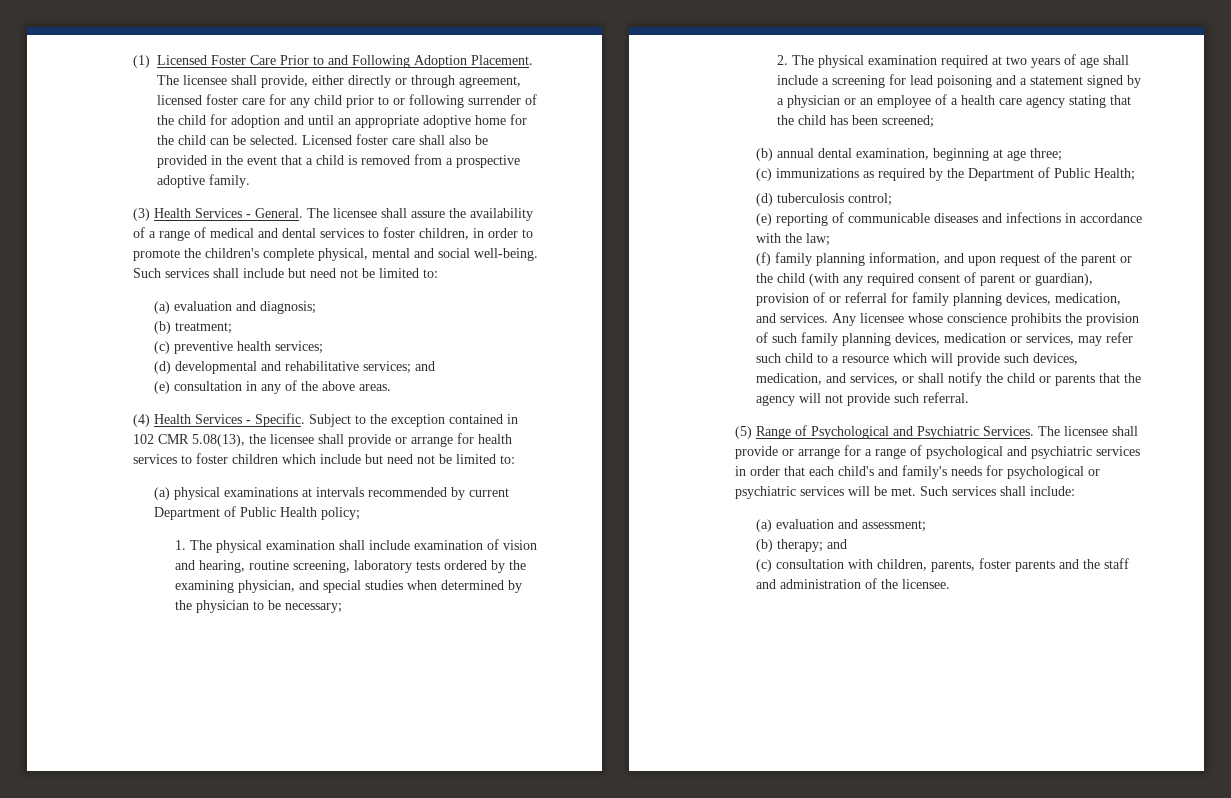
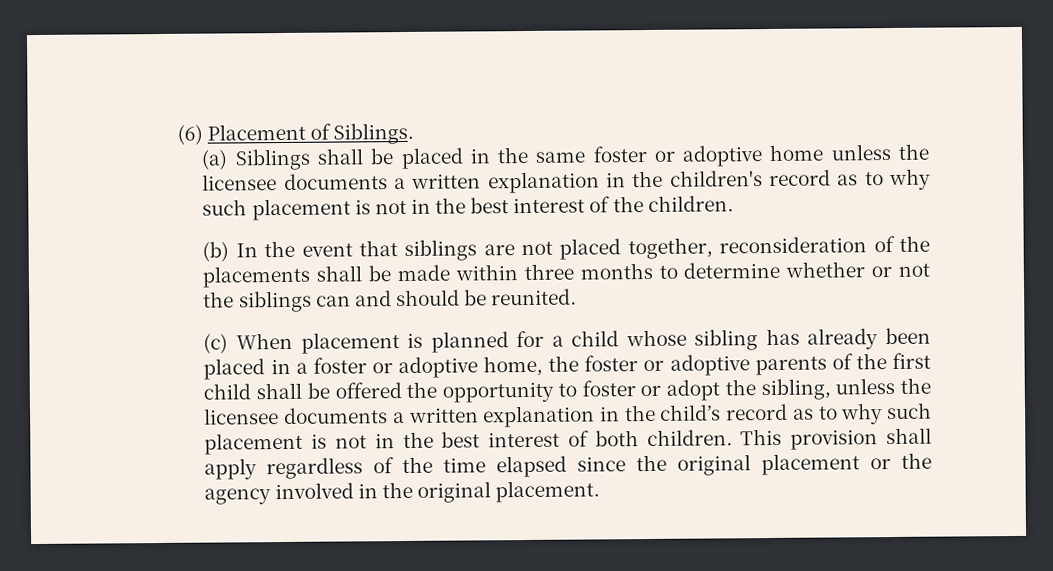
[133,55,534,68] [157,75,522,88] [157,94,538,108] [157,114,528,128] [157,134,489,145] [157,154,521,168] [157,174,251,188] [133,208,534,221] [133,227,534,241] [133,248,539,261] [133,268,439,278] [154,301,317,314] [154,321,233,334] [154,341,324,354] [154,361,436,374] [154,380,392,394] [133,413,519,427] [133,433,513,447] [133,453,516,464] [154,487,510,500] [154,506,361,520] [174,539,537,553] [174,560,526,573] [174,580,522,593] [174,600,342,613] [776,54,1129,68] [776,74,1141,88] [776,94,1131,108] [776,115,934,128] [756,148,1063,161] [756,167,1136,181] [756,193,893,206] [756,212,1143,226] [756,233,831,246] [756,252,1133,266] [756,272,1094,286] [756,292,1122,306] [756,313,1140,326] [756,332,1134,346] [756,353,1079,366] [756,372,1142,386] [756,392,970,406] [735,425,1139,439] [735,445,1141,459] [735,465,1101,479] [735,486,1076,499] [756,519,927,532] [756,539,848,552] [756,558,1130,572] [756,578,951,589] (1) Licensed Foster Care Prior to and Following Adoption Placement. The licensee shall provide, either directly or through agreement, licensed foster care for any child prior to or following surrender of the child for adoption and until an appropriate adoptive home for the child can be selected. Licensed foster care shall also be provided in the event that a child is removed from a prospective adoptive family. // (3) Health Services - General. The licensee shall assure the availability of a range of medical and dental services to foster children, in order to promote the children's complete physical, mental and social well-being. Such services shall include but need not be limited to: // (a) evaluation and diagnosis; // (b) treatment; // (c) preventive health services; // (d) developmental and rehabilitative services; and // (e) consultation in any of the above areas. // (4) Health Services - Specific. Subject to the exception contained in 102 CMR 5.08(13), the licensee shall provide or arrange for health services to foster children which include but need not be limited to: // (a) physical examinations at intervals recommended by current Department of Public Health policy; // 1. The physical examination shall include examination of vision and hearing, routine screening, laboratory tests ordered by the examining physician, and special studies when determined by the physician to be necessary; // 2. The physical examination required at two years of age shall include a screening for lead poisoning and a statement signed by a physician or an employee of a health care agency stating that the child has been screened; // (b) annual dental examination, beginning at age three; // (c) immunizations as required by the Department of Public Health; // (d) tuberculosis control; // (e) reporting of communicable diseases and infections in accordance with the law; // (f) family planning information, and upon request of the parent or the child (with any required consent of parent or guardian), provision of or referral for family planning devices, medication, and services. Any licensee whose conscience prohibits the provision of such family planning devices, medication or services, may refer such child to a resource which will provide such devices, medication, and services, or shall notify the child or parents that the agency will not provide such referral. // (5) Range of Psychological and Psychiatric Services. The licensee shall provide or arrange for a range of psychological and psychiatric services in order that each child's and family's needs for psychological or psychiatric services will be met. Such services shall include: // (a) evaluation and assessment; // (b) therapy; and // (c) consultation with children, parents, foster parents and the staff and administration of the licensee. -> [176,122,415,145] [201,143,930,171] [202,168,931,194] [202,195,734,221] [202,235,931,262] [202,261,930,288] [203,288,578,313] [203,327,931,354] [203,352,932,380] [203,377,931,403] [203,402,932,428] [204,427,932,455] [204,452,932,480] [204,480,601,505] (6) Placement of Siblings. // (a) Siblings shall be placed in the same foster or adoptive home unless the licensee documents a written explanation in the children's record as to why such placement is not in the best interest of the children. // (b) In the event that siblings are not placed together, reconsideration of the placements shall be made within three months to determine whether or not the siblings can and should be reunited. // (c) When placement is planned for a child whose sibling has already been placed in a foster or adoptive home, the foster or adoptive parents of the first child shall be offered the opportunity to foster or adopt the sibling, unless the licensee documents a written explanation in the child’s record as to why such placement is not in the best interest of both children. This provision shall apply regardless of the time elapsed since the original placement or the agency involved in the original placement.

